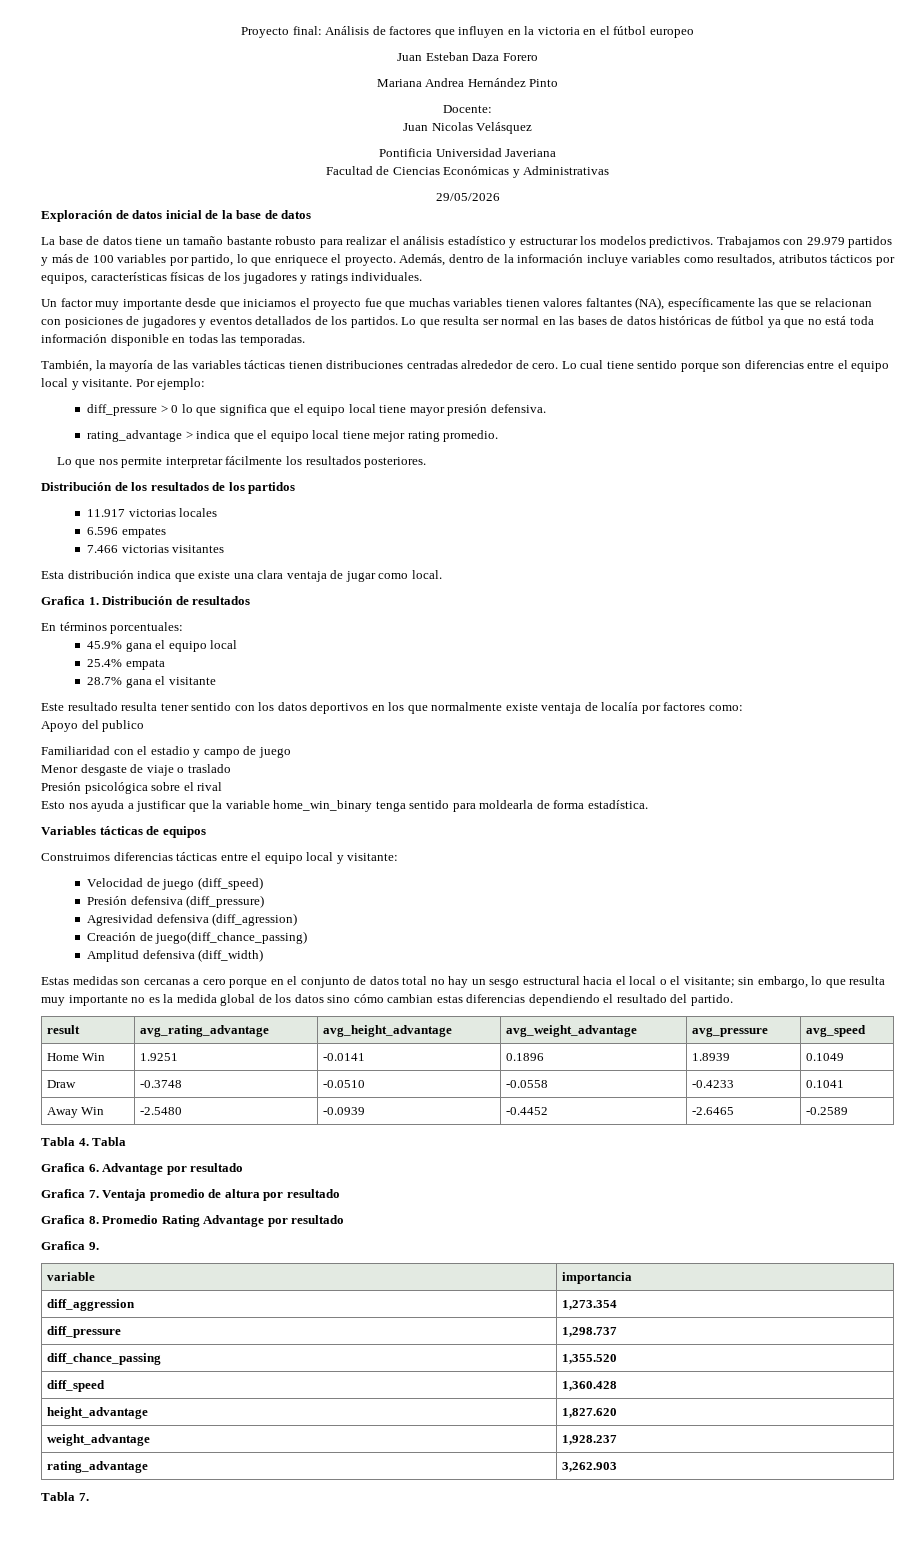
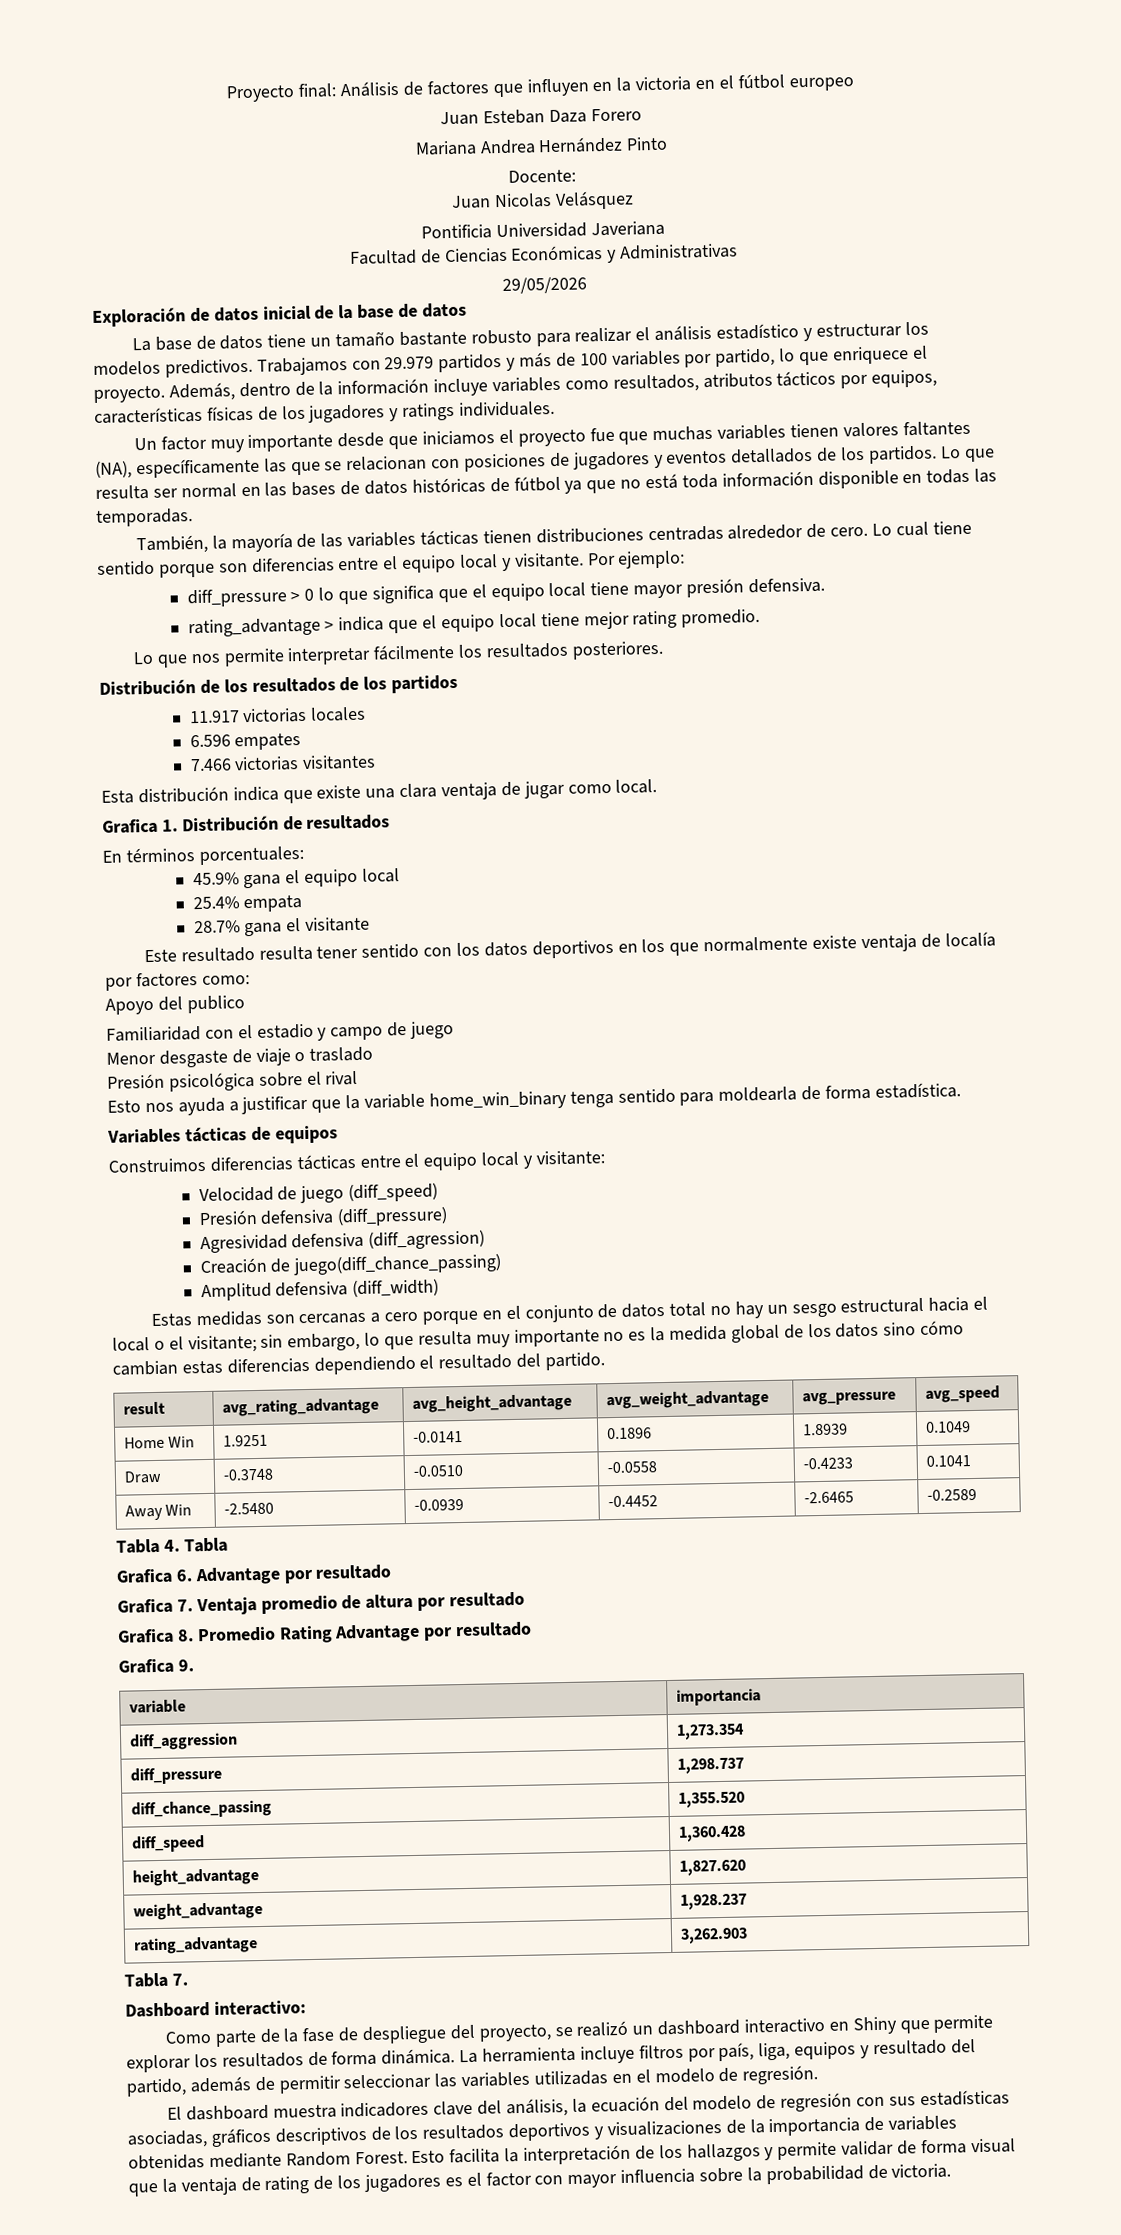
(89, 1497) none -> [125,2000,306,2018] [164,2014,994,2047] [126,2039,976,2073] [126,2065,819,2097] [166,2089,1010,2121] [127,2115,958,2149] [128,2138,1016,2170] [128,2163,952,2197] // Dashboard interactivo: // Como parte de la fase de despliegue del proyecto, se realizó un dashboard interactivo en Shiny que permite explorar los resultados de forma dinámica. La herramienta incluye filtros por país, liga, equipos y resultado del partido, además de permitir seleccionar las variables utilizadas en el modelo de regresión. // El dashboard muestra indicadores clave del análisis, la ecuación del modelo de regresión con sus estadísticas asociadas, gráficos descriptivos de los resultados deportivos y visualizaciones de la importancia de variables obtenidas mediante Random Forest. Esto facilita la interpretación de los hallazgos y permite validar de forma visual que la ventaja de rating de los jugadores es el factor con mayor influencia sobre la probabilidad de victoria.

